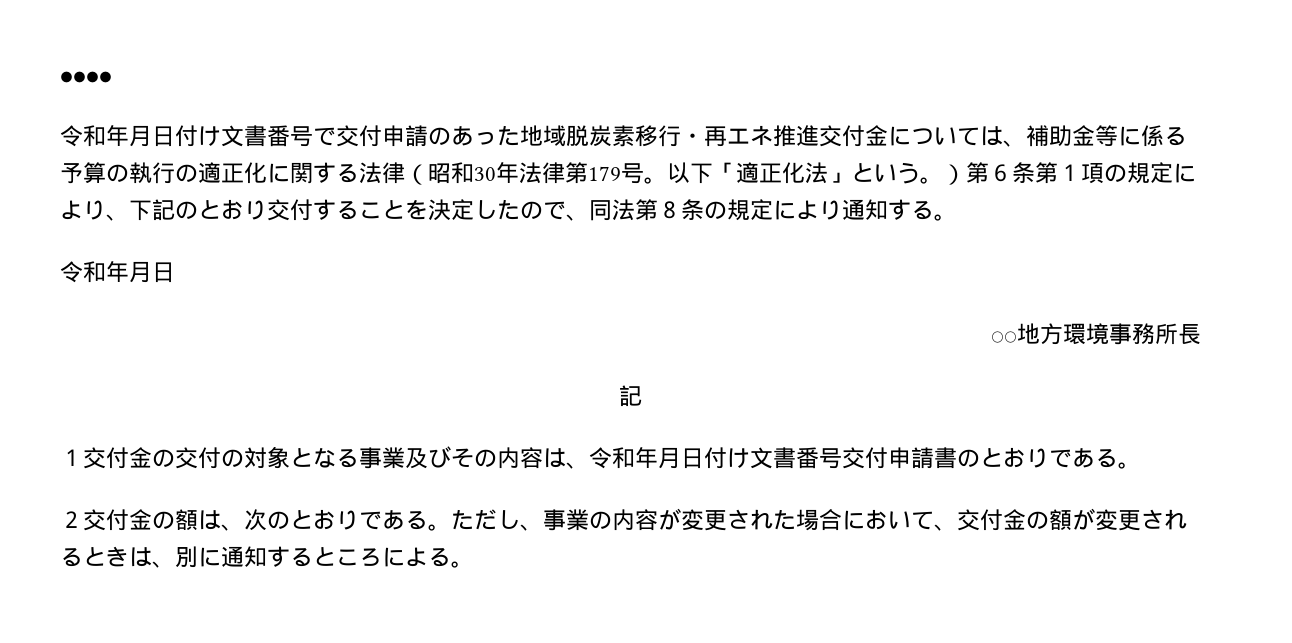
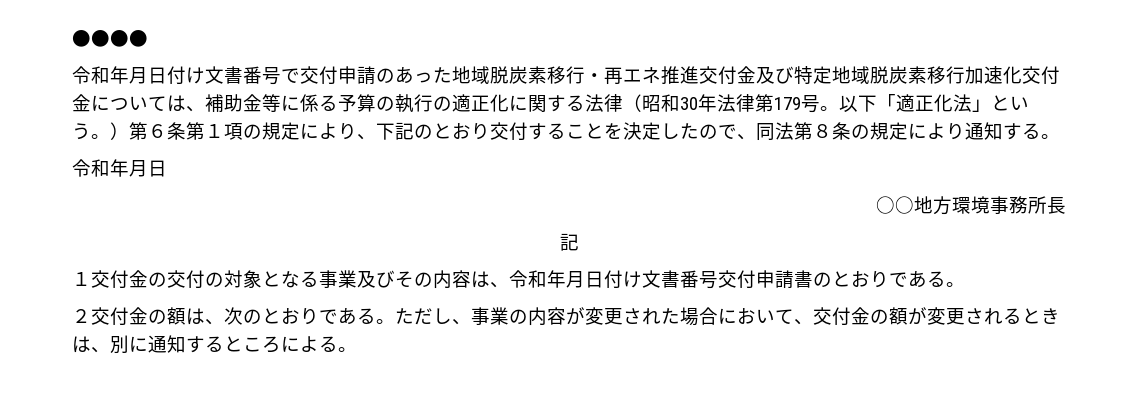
(888, 135) none -> [756,66,1060,85] [72,94,91,112] 及び特定地域脱炭素移行加速化交付金

